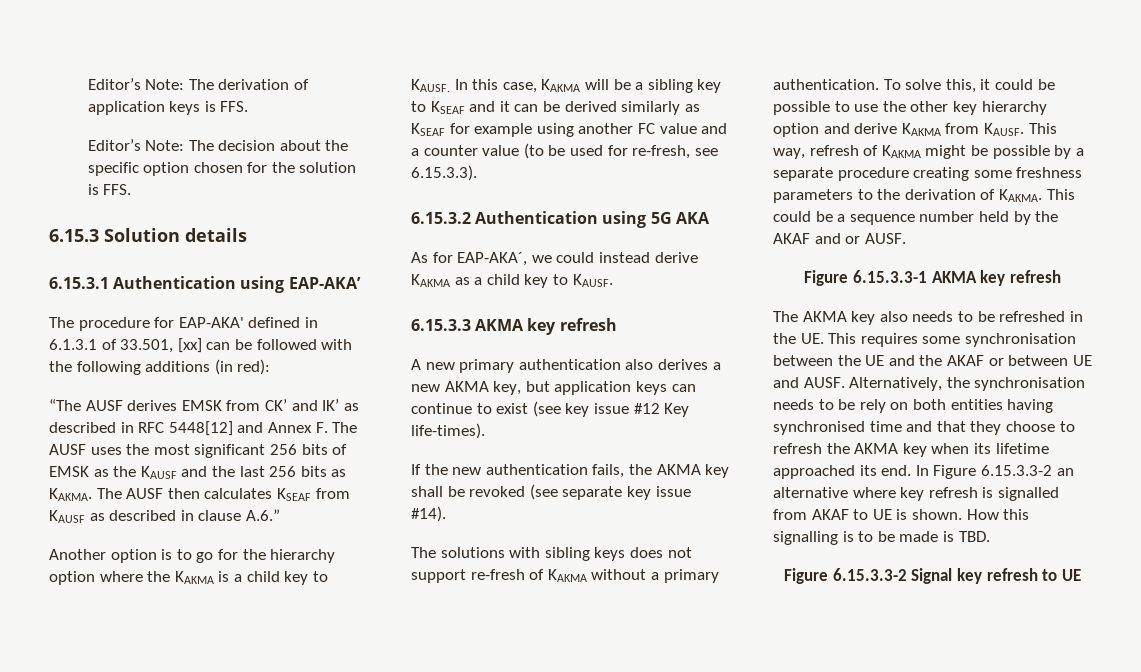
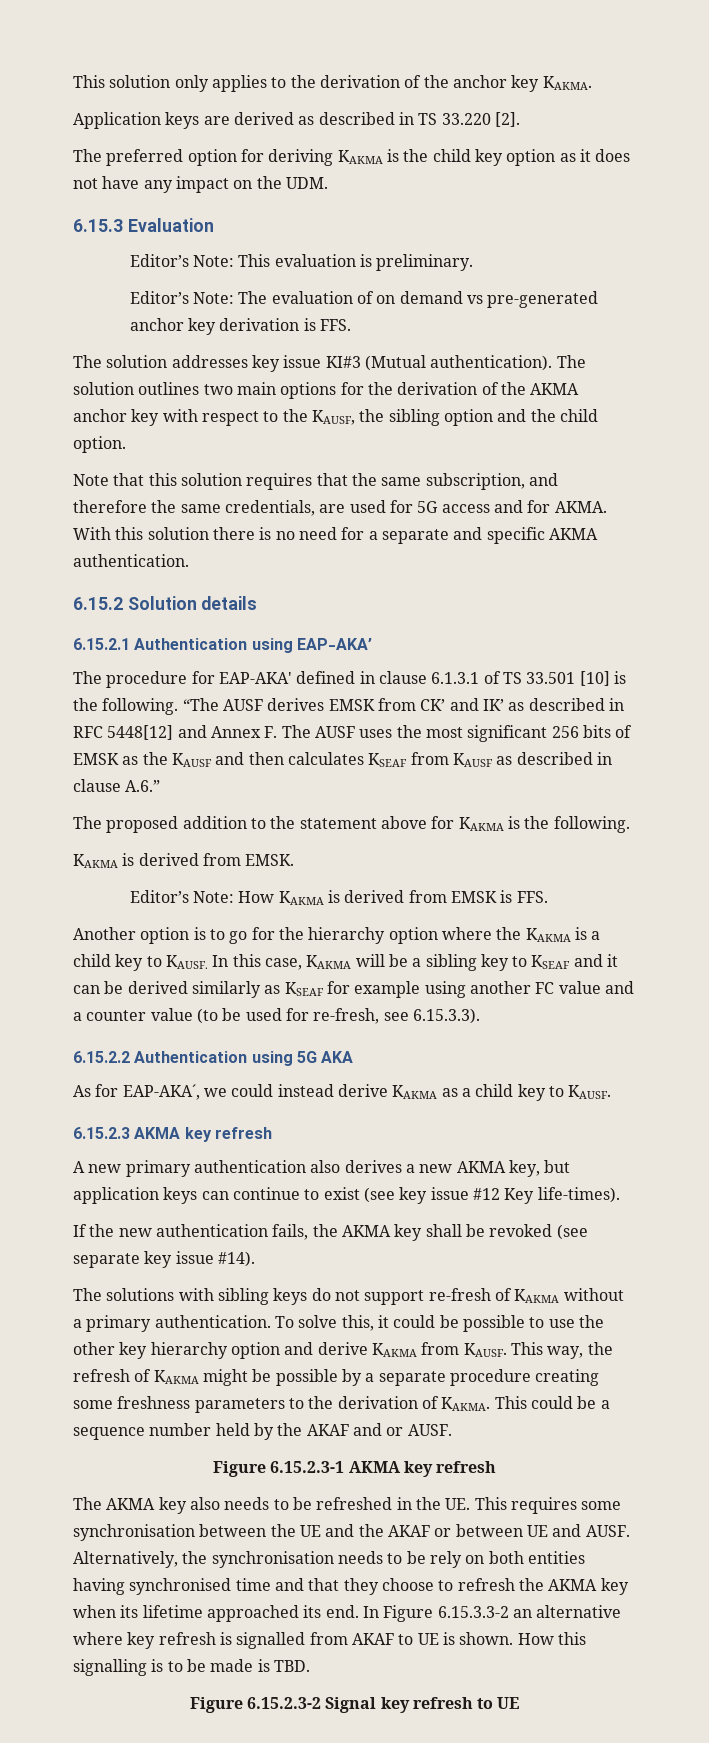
[87,78,309,90] [87,101,249,115] [87,139,349,151] [87,162,357,176] [87,184,132,195] [49,229,99,242] Editor’s Note: The derivation of application keys is FFS. // Editor’s Note: The decision about the specific option chosen for the solution is FFS. // 6.15.3 -> [73,75,592,92] [73,112,520,129] [73,149,631,166] [73,176,328,193] [73,218,214,232] [129,254,474,271] [129,291,599,308] [129,318,351,335] [73,355,586,372] [73,382,580,399] [73,409,598,426] [73,436,126,453] [73,473,558,490] [73,500,607,516] [73,527,598,544] [73,554,189,567] [73,597,123,610] This solution only applies to the derivation of the anchor key KAKMA. // Application keys are derived as described in TS 33.220 [2]. // The preferred option for deriving KAKMA is the child key option as it does not have any impact on the UDM. // 6.15.3 Evaluation // Editor’s Note: This evaluation is preliminary. // Editor’s Note: The evaluation of on demand vs pre-generated anchor key derivation is FFS. // The solution addresses key issue KI#3 (Mutual authentication). The solution outlines two main options for the derivation of the AKMA anchor key with respect to the KAUSF, the sibling option and the child option. // Note that this solution requires that the same subscription, and therefore the same credentials, are used for 5G access and for AKMA. With this solution there is no need for a separate and specific AKMA authentication. // 6.15.2
[49,277,109,289] 6.15.3.1 -> [73,638,130,650] 6.15.2.1
(318, 322) none -> [378,671,427,684] clause
[120,338,353,353] [49,359,271,375] 33.501, [xx] can be followed with the following additions (in red): // -> [502,671,626,686] [73,698,179,715] TS 33.501 [10] is the following.
[211,466,347,477] [49,488,164,501] the last 256 bits as KAKMA. The AUSF -> (245, 758) none
(280, 515) none -> [73,816,630,833] [73,853,295,868] [129,890,548,905] // The proposed addition to the statement above for KAKMA is the following. // KAKMA is derived from EMSK. // Editor’s Note: How KAKMA is derived from EMSK is FFS.
[411,212,471,224] 6.15.3.2 -> [73,1051,130,1063] 6.15.2.2
[411,319,471,331] 6.15.3.3 -> [73,1127,130,1139] 6.15.2.3
[629,547,663,558] does -> [311,1288,331,1301] do
(805, 153) none -> [587,1342,613,1355] the
[852,270,927,283] 6.15.3.3-1 -> [270,1461,345,1473] 6.15.2.3-1
[832,568,907,581] 6.15.3.3-2 -> [246,1697,321,1709] 6.15.2.3-2

